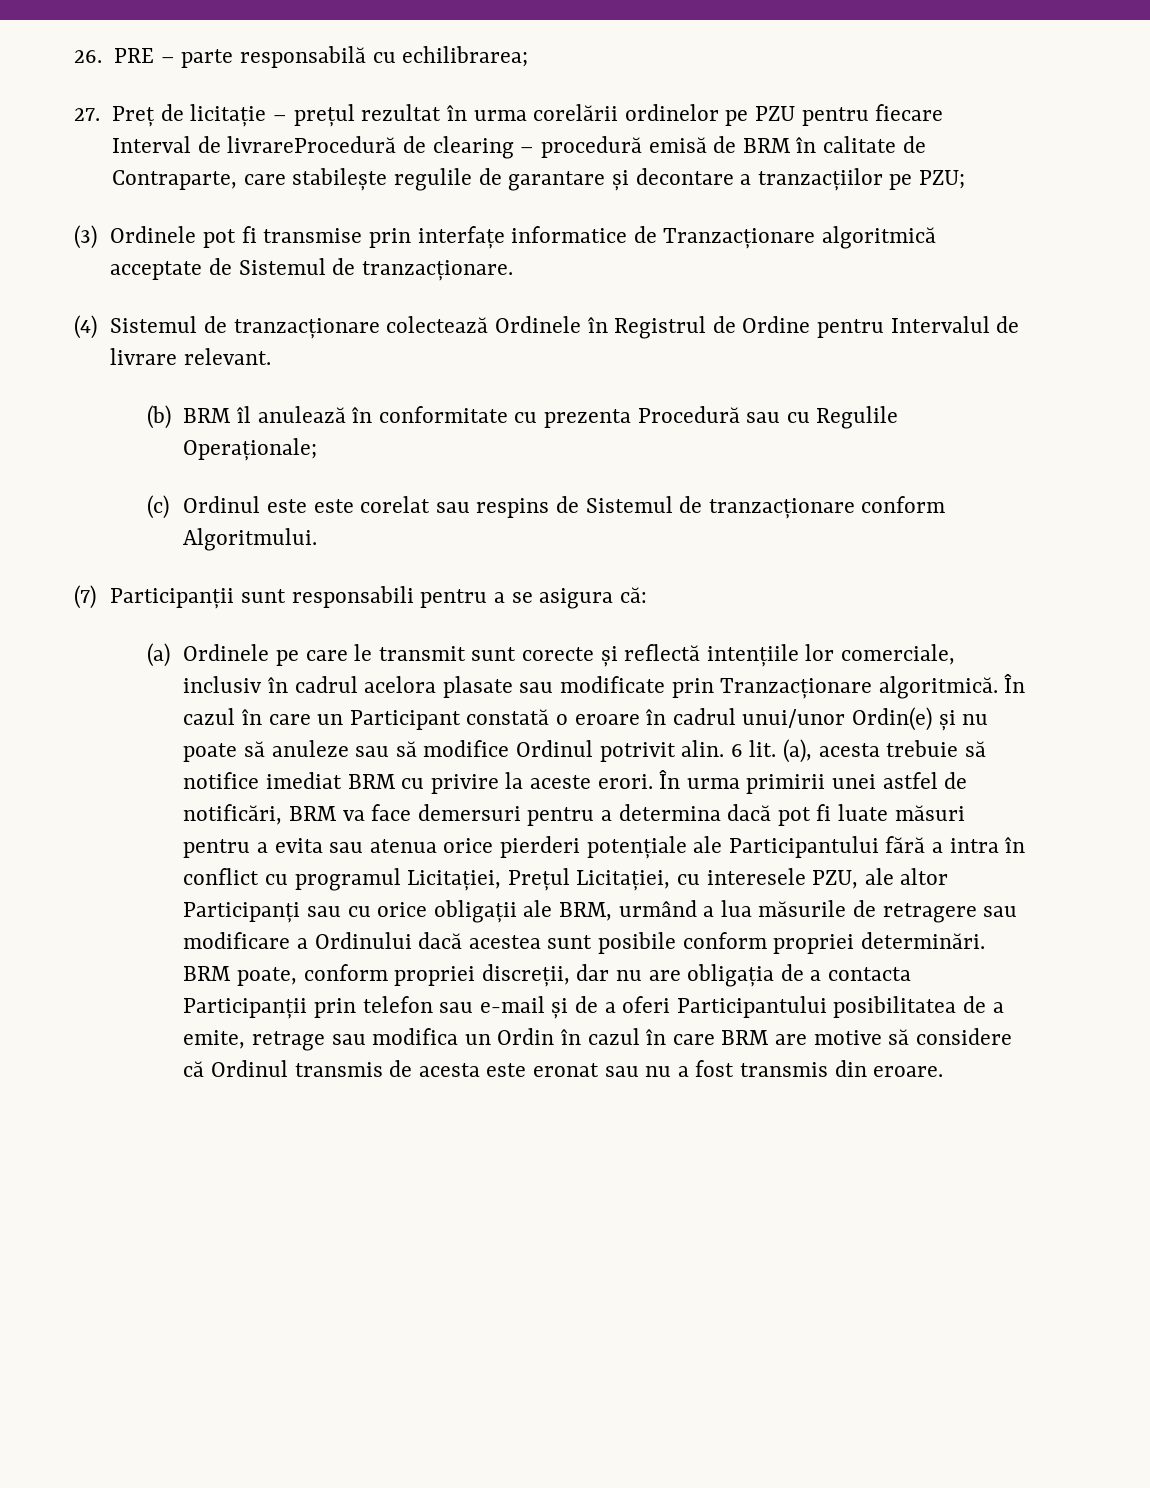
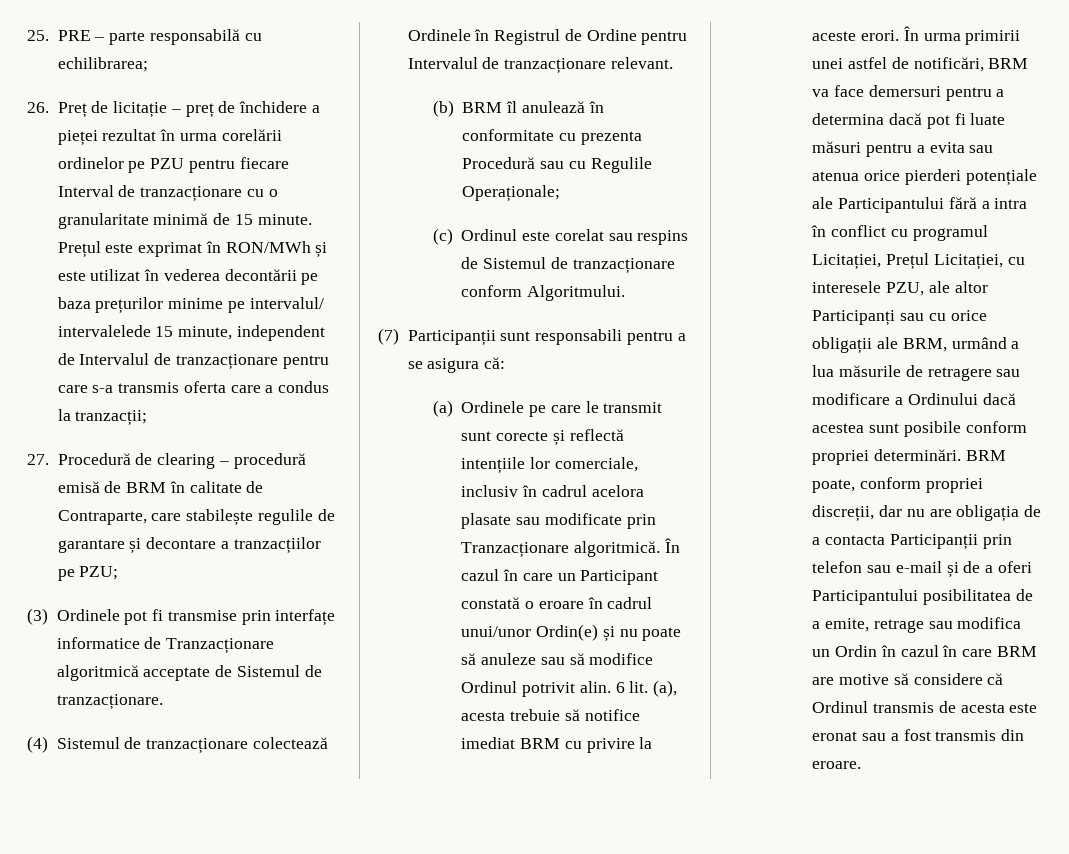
[74,50,102,63] 26. -> [27,30,49,41] 25.
[74,108,100,121] 27. -> [27,102,49,113] 26.
[293,104,355,127] prețul -> [185,101,320,118] [57,130,98,146] preț de închidere a pieței
[227,136,397,153] livrareProcedură -> [140,186,278,202] [57,213,312,229] [57,241,328,258] [57,269,319,285] [57,297,324,314] [57,325,325,341] [57,353,329,370] [57,381,330,393] [57,409,148,426] [27,453,131,465] tranzacționare cu o granularitate minimă de 15 minute. Prețul este exprimat în RON/MWh și este utilizat în vederea decontării pe baza prețurilor minime pe intervalul/ intervalelede 15 minute, independent de Intervalul de tranzacționare pentru care s-a transmis oferta care a condus la tranzacții; // 27. Procedură
[110,348,178,365] livrare -> [504,58,607,74] tranzacționare
[313,499,354,513] este -> (551, 236) none
[645,1066,672,1077] nu -> (887, 737) none

